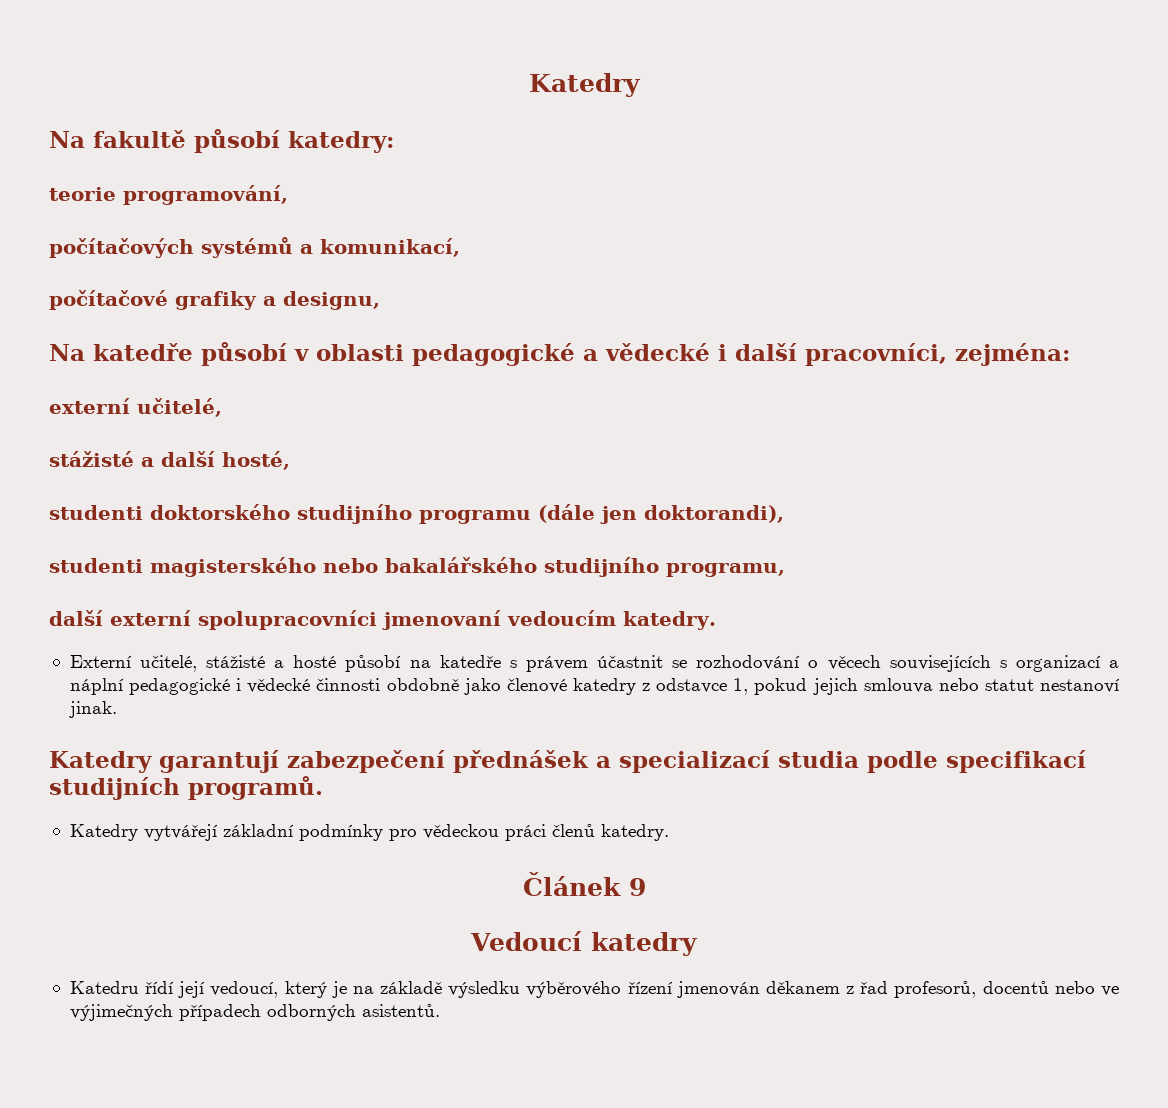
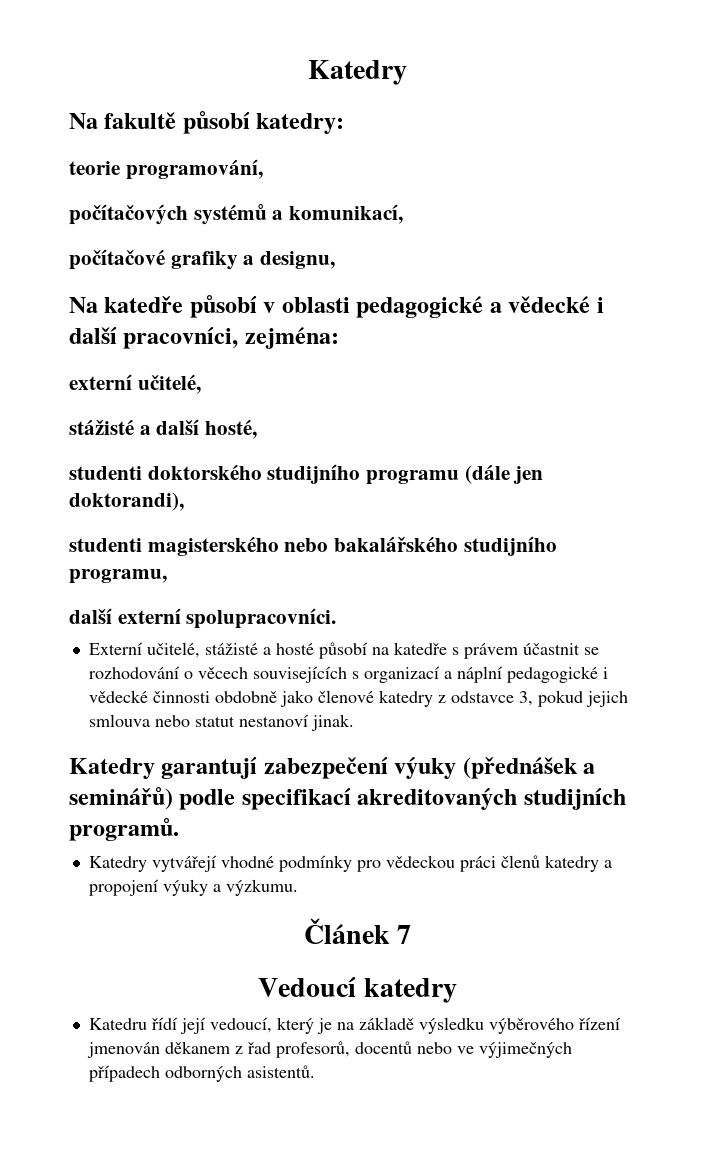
[198,610,716,630] spolupracovníci jmenovaní vedoucím katedry. -> [186,608,337,629] spolupracovníci.
[733,678,749,695] 1, -> [518,691,533,706] 3,
[453,750,859,773] přednášek a specializací studia -> [394,756,596,779] [69,787,173,810] výuky (přednášek a seminářů)
(1086, 761) none -> [357,787,518,810] akreditovaných
[222,824,294,837] základní -> [220,856,274,868] vhodné
[600,824,669,841] katedry. -> [544,855,612,872] [88,879,298,896] katedry a propojení výuky a výzkumu.
[628,878,646,896] 9 -> [397,925,412,944] 7

